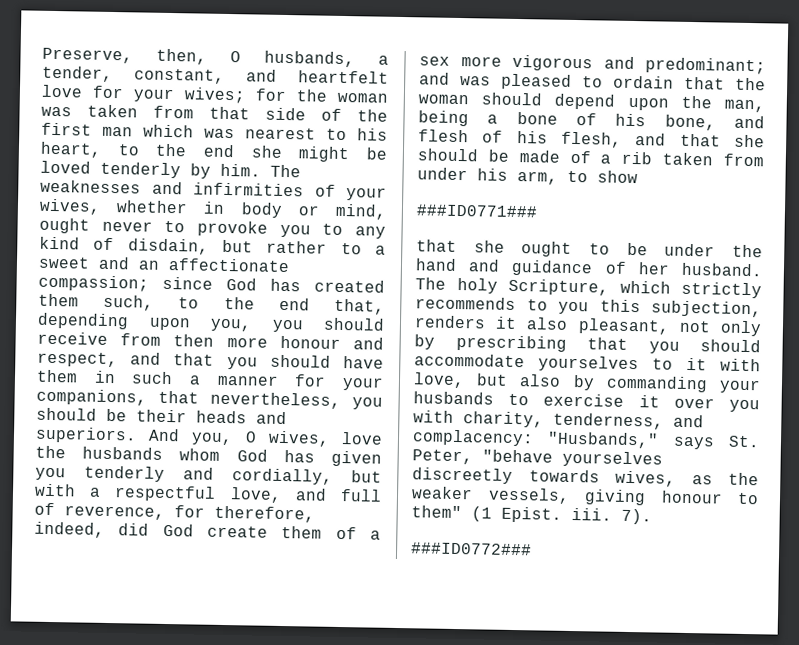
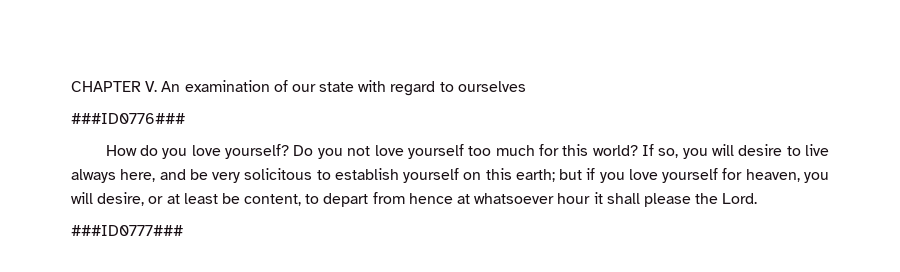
[42,47,389,68] [42,65,389,84] [41,84,388,104] [41,104,388,122] [41,122,388,141] [40,141,388,163] [40,160,301,179] [40,179,387,201] [39,198,387,220] [39,217,386,239] [39,236,386,255] [38,256,290,273] [38,274,385,293] [38,293,385,315] [37,312,385,333] [37,331,384,350] [37,351,384,370] [36,369,384,391] [36,388,383,410] [36,407,287,425] [35,426,383,447] [35,445,382,467] [35,465,382,485] [34,483,382,503] [34,502,315,523] [34,521,381,540] [419,54,766,75] [419,72,766,91] [418,92,765,113] [418,110,765,131] [418,129,765,148] [417,148,764,167] [417,167,638,185] [416,204,538,218] [416,239,763,258] [415,258,763,277] [415,277,762,299] [415,296,762,318] [414,315,762,337] [414,334,761,354] [414,353,761,373] [413,372,761,394] [413,391,760,413] [413,410,704,430] [412,429,760,450] [412,449,663,468] [412,467,759,487] [411,486,759,506] [411,505,652,525] [411,542,532,556] Preserve, then, O husbands, a tender, constant, and heartfelt love for your wives; for the woman was taken from that side of the first man which was nearest to his heart, to the end she might be loved tenderly by him. The weaknesses and infirmities of your wives, whether in body or mind, ought never to provoke you to any kind of disdain, but rather to a sweet and an affectionate compassion; since God has created them such, to the end that, depending upon you, you should receive from then more honour and respect, and that you should have them in such a manner for your companions, that nevertheless, you should be their heads and superiors. And you, O wives, love the husbands whom God has given you tenderly and cordially, but with a respectful love, and full of reverence, for therefore, indeed, did God create them of a sex more vigorous and predominant; and was pleased to ordain that the woman should depend upon the man, being a bone of his bone, and flesh of his flesh, and that she should be made of a rib taken from under his arm, to show // ###ID0771### // that she ought to be under the hand and guidance of her husband. The holy Scripture, which strictly recommends to you this subjection, renders it also pleasant, not only by prescribing that you should accommodate yourselves to it with love, but also by commanding your husbands to exercise it over you with charity, tenderness, and complacency: "Husbands," says St. Peter, "behave yourselves discreetly towards wives, as the weaker vessels, giving honour to them" (1 Epist. iii. 7). // ###ID0772### -> [71,80,526,96] [71,113,185,124] [105,144,829,159] [71,168,830,183] [71,192,758,207] [71,225,183,236] CHAPTER V. An examination of our state with regard to ourselves // ###ID0776### // How do you love yourself? Do you not love yourself too much for this world? If so, you will desire to live always here, and be very solicitous to establish yourself on this earth; but if you love yourself for heaven, you will desire, or at least be content, to depart from hence at whatsoever hour it shall please the Lord. // ###ID0777###

